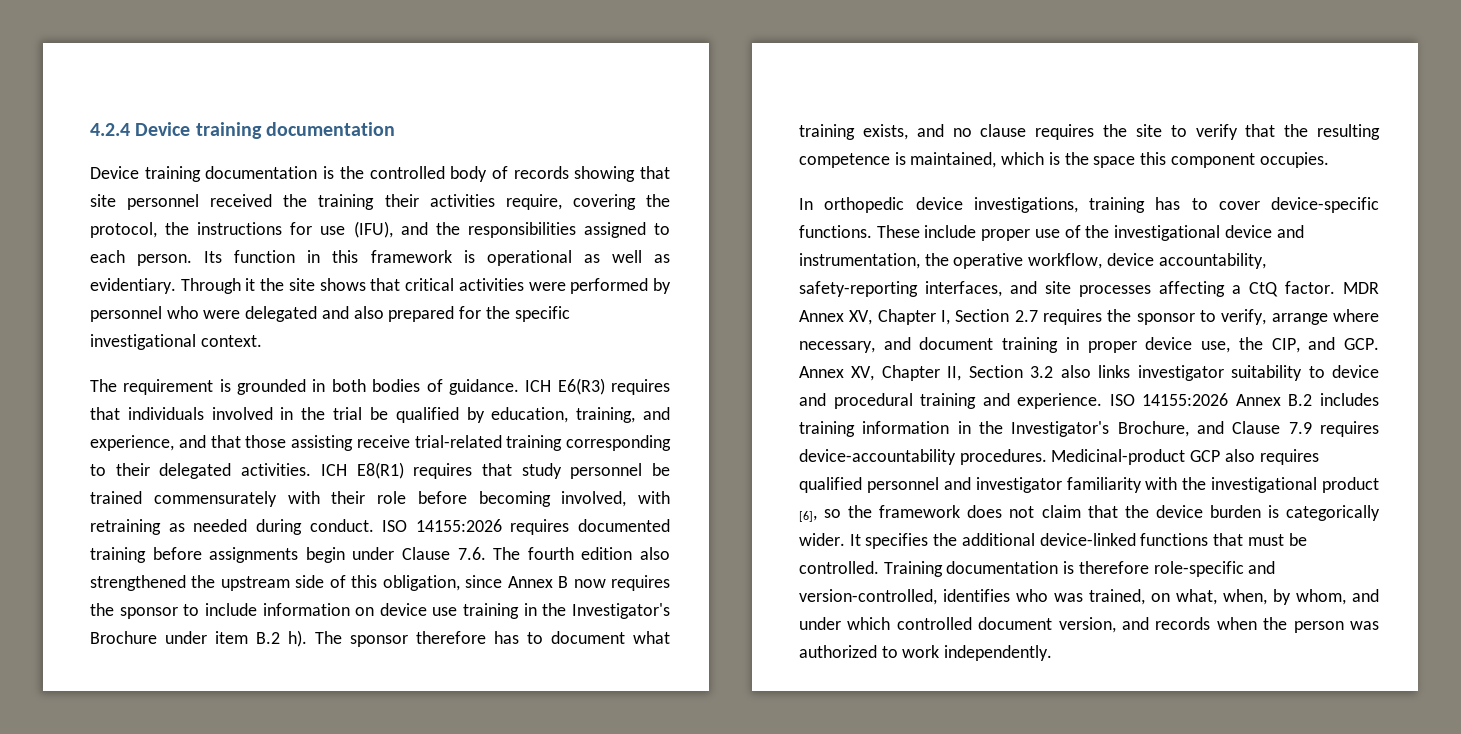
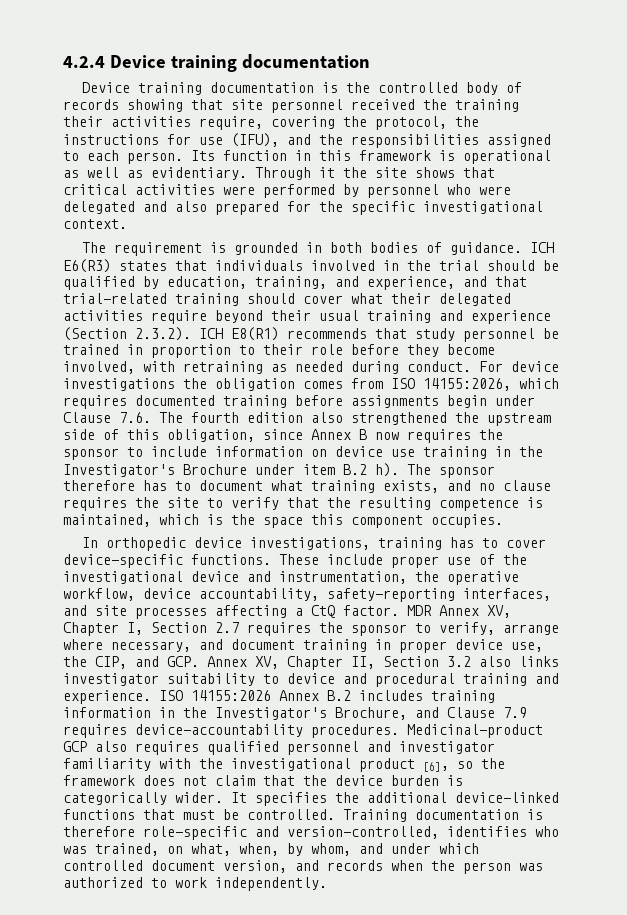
[611,379,671,395] requires -> [119,261,167,271] states
(363, 413) none -> [487,260,535,271] should
[245,435,671,451] [90,463,312,479] those assisting receive trial-related training corresponding to their delegated activities. -> [63,293,511,306] [63,310,551,324] [63,327,191,341] trial-related training should cover what their delegated activities require beyond their usual training and experience (Section 2.3.2).
[413,463,473,479] requires -> [287,328,367,339] recommends
[153,491,320,507] commensurately with -> [127,344,255,358] in proportion to
[478,491,551,507] becoming -> [407,344,495,357] they become
[382,519,502,532] ISO 14155:2026 -> [479,361,559,372] [63,378,559,391] For device investigations the obligation comes from ISO 14155:2026, which

